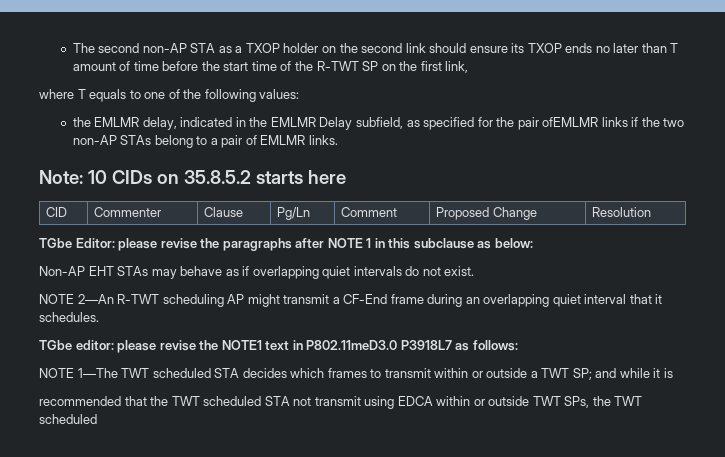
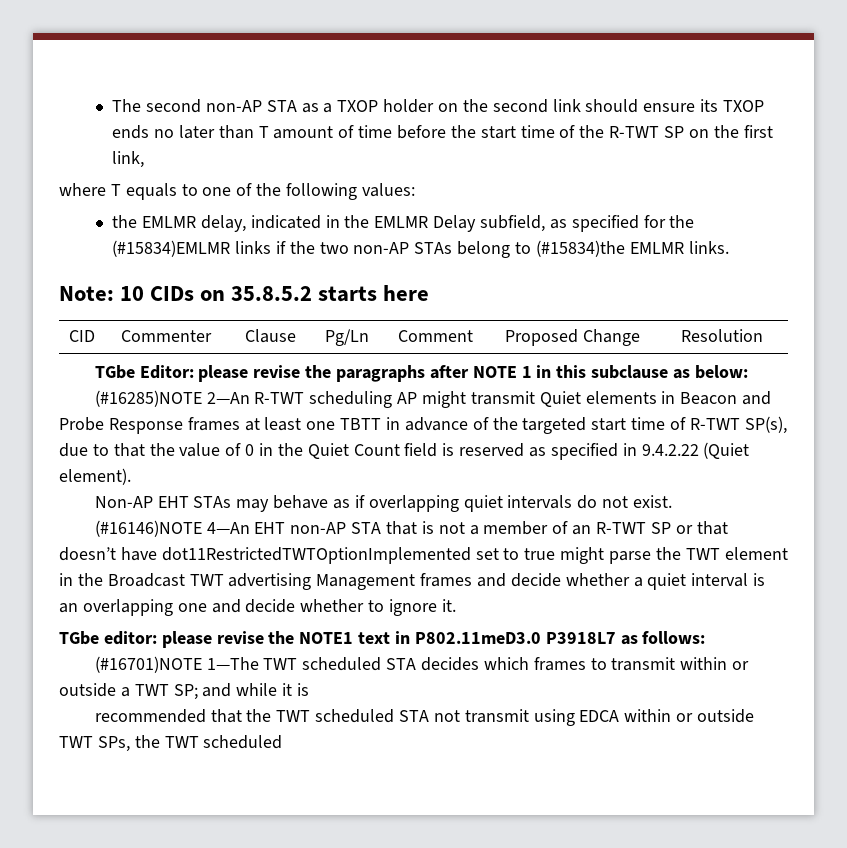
[517,117,599,130] pair ofEMLMR -> [112,240,231,257] (#15834)EMLMR
[210,135,257,148] a pair of -> [535,240,625,257] (#15834)the
(533, 243) none -> [94,390,772,408] [59,416,787,434] [59,442,750,460] [59,468,131,485] // (#16285)NOTE 2—An R-TWT scheduling AP might transmit Quiet elements in Beacon and Probe Response frames at least one TBTT in advance of the targeted start time of R-TWT SP(s), due to that the value of 0 in the Quiet Count field is reserved as specified in 9.4.2.22 (Quiet element).
[39,294,663,307] [39,312,99,322] NOTE 2—An R-TWT scheduling AP might transmit a CF-End frame during an overlapping quiet interval that it schedules. -> [94,520,728,537] [59,547,788,564] [59,573,766,590] [59,599,456,616] (#16146)NOTE 4—An EHT non-AP STA that is not a member of an R-TWT SP or that doesn’t have dot11RestrictedTWTOptionImplemented set to true might parse the TWT element in the Broadcast TWT advertising Management frames and decide whether a quiet interval is an overlapping one and decide whether to ignore it.
[39,368,74,378] NOTE -> [94,656,202,673] (#16701)NOTE

